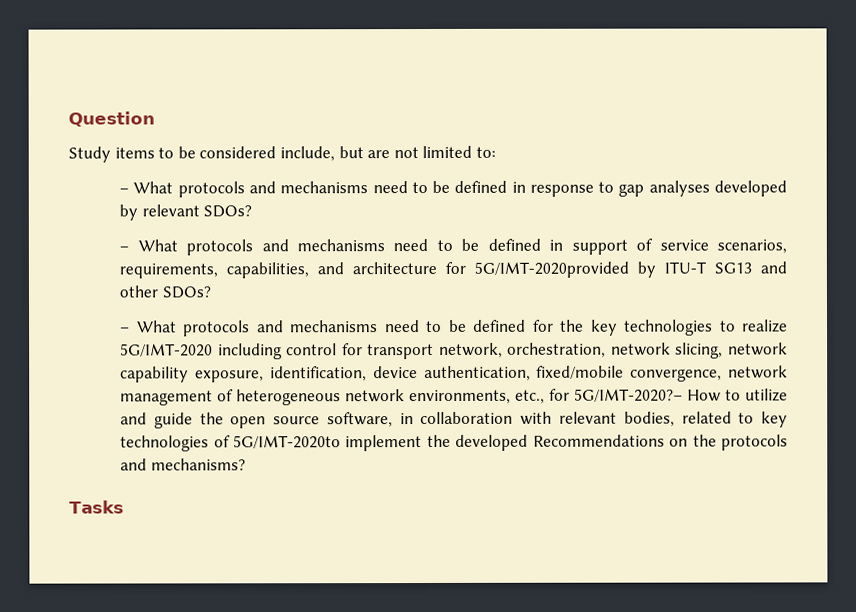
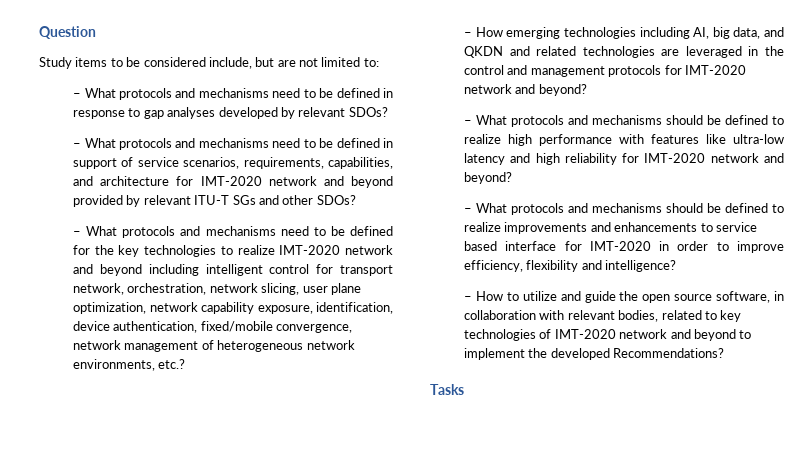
[474,261,753,278] 5G/IMT-2020provided by ITU-T SG13 -> [200,176,393,188] [73,195,256,207] IMT-2020 network and beyond provided by relevant ITU-T SGs
[120,343,283,360] 5G/IMT-2020 including -> [279,245,393,255] [73,264,263,276] IMT-2020 network and beyond including intelligent
(724, 350) none -> [302,283,361,295] [73,302,147,314] user plane optimization,
[515,388,684,404] etc., for 5G/IMT-2020?– -> [158,359,186,369] [464,27,784,39] [464,46,784,58] [464,65,746,77] [464,84,587,96] [464,115,784,127] [464,134,784,146] [464,153,784,165] [464,172,513,184] [464,203,784,215] [464,222,757,234] [464,241,784,253] [464,260,677,272] [464,296,473,301] etc.? // – How emerging technologies including AI, big data, and QKDN and related technologies are leveraged in the control and management protocols for IMT-2020 network and beyond? // – What protocols and mechanisms should be defined to realize high performance with features like ultra-low latency and high reliability for IMT-2020 network and beyond? // – What protocols and mechanisms should be defined to realize improvements and enhancements to service based interface for IMT-2020 in order to improve efficiency, flexibility and intelligence? // –
[233,434,788,452] [120,458,246,471] 5G/IMT-2020to implement the developed Recommendations on the protocols and mechanisms? -> [554,329,752,341] [464,348,725,360] IMT-2020 network and beyond to implement the developed Recommendations?

